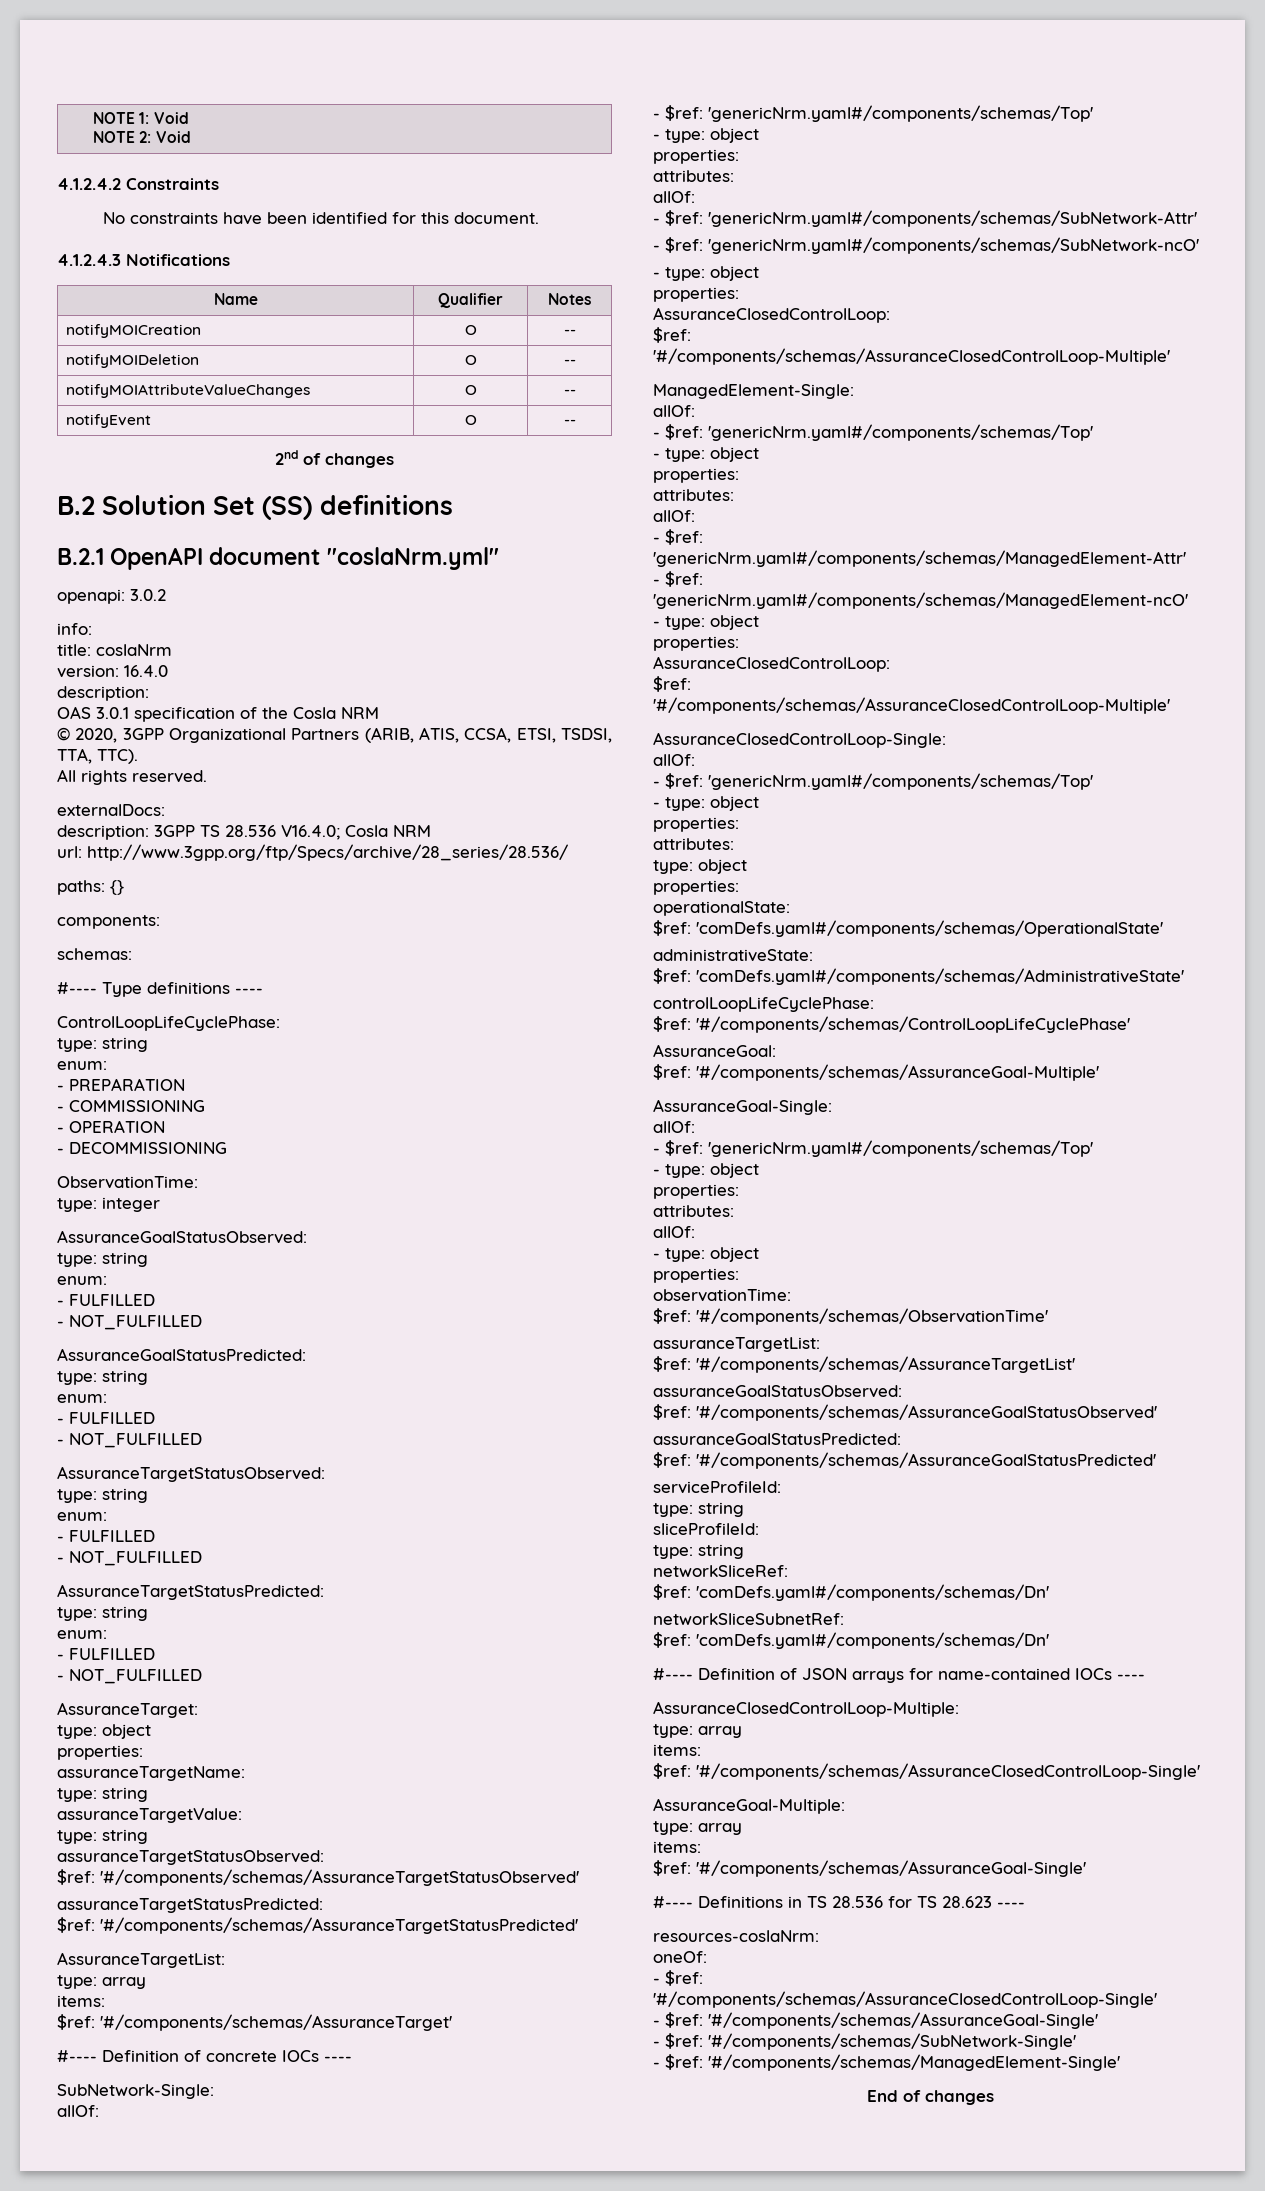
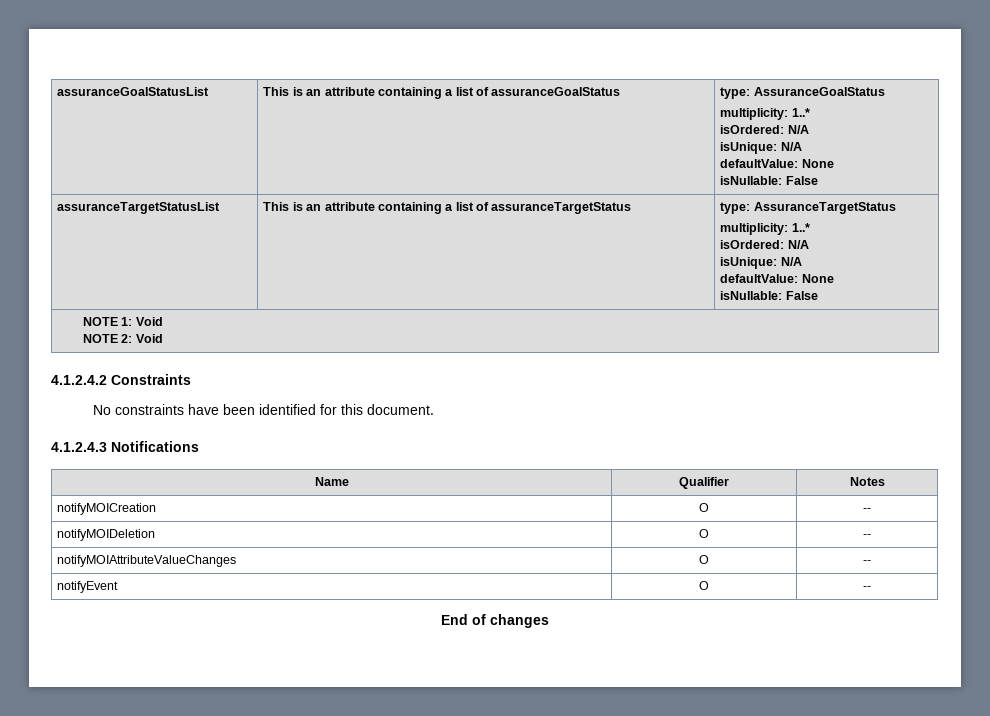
(93, 118) none -> [57,87,210,96] [263,87,621,99] [720,87,885,99] [720,108,810,120] [720,125,809,134] [720,142,802,154] [720,159,834,168] [720,176,818,185] [57,202,221,214] [263,202,632,214] [720,202,896,214] [720,223,810,235] [720,240,809,249] [720,257,802,269] [720,274,834,283] [720,291,818,300] assuranceGoalStatusList | This is an attribute containing a list of assuranceGoalStatus | type: AssuranceGoalStatus // multiplicity: 1..* // isOrdered: N/A // isUnique: N/A // defaultValue: None // isNullable: False // assuranceTargetStatusList | This is an attribute containing a list of assuranceTargetStatus | type: AssuranceTargetStatus // multiplicity: 1..* // isOrdered: N/A // isUnique: N/A // defaultValue: None // isNullable: False //
[275,450,394,468] [57,494,453,520] [57,547,499,570] [57,589,166,604] [57,623,92,635] [57,644,172,656] [57,665,168,678] [57,686,149,701] [57,706,379,722] [57,727,612,743] [57,748,138,764] [57,769,207,785] [57,804,165,816] [57,825,431,840] [57,844,568,861] [57,880,124,895] [57,915,160,929] [57,948,132,960] [57,982,263,997] [57,1016,280,1031] [57,1037,148,1052] [57,1061,107,1070] [57,1078,185,1091] [57,1100,205,1112] [57,1120,165,1133] [57,1142,227,1154] [57,1176,198,1189] [57,1197,160,1212] [57,1230,307,1244] [57,1252,148,1267] [57,1276,107,1285] [57,1294,155,1306] [57,1315,202,1330] [57,1348,306,1361] [57,1370,148,1385] [57,1394,107,1403] [57,1412,155,1424] [57,1433,202,1448] [57,1466,325,1482] [57,1488,148,1503] [57,1512,107,1521] [57,1530,155,1542] [57,1551,202,1566] [57,1584,324,1600] [57,1606,148,1621] [57,1630,107,1639] [57,1648,155,1660] [57,1669,202,1684] [57,1702,198,1718] [57,1724,151,1739] [57,1745,143,1760] [57,1766,245,1781] [57,1787,148,1802] [57,1808,242,1823] [57,1829,148,1844] [57,1850,324,1865] [57,1869,579,1886] [57,1898,323,1913] [57,1917,578,1934] [57,1952,225,1968] [57,1975,146,1989] [57,1995,105,2007] [57,2014,452,2031] [57,2050,352,2062] [57,2084,214,2099] [57,2105,99,2117] [653,105,1093,122] [653,128,759,143] [653,149,739,164] [653,170,734,182] [653,191,695,203] [653,210,1197,227] [653,237,1199,254] [653,266,759,281] [653,287,739,302] [653,307,890,323] [653,327,691,343] [653,348,1170,365] [653,384,854,399] [653,405,695,417] [653,424,1093,441] [653,447,759,462] [653,468,739,483] [653,489,734,501] [653,510,695,522] [653,529,703,545] [653,550,1186,567] [653,571,703,587] [653,592,1188,609] [653,615,759,630] [653,636,739,651] [653,656,890,672] [653,676,691,692] [653,697,1170,714] [653,732,946,748] [653,754,695,766] [653,773,1093,790] [653,796,759,811] [653,817,739,832] [653,838,734,850] [653,859,747,874] [653,880,739,895] [653,901,790,916] [653,920,1163,937] [653,949,813,962] [653,968,1184,985] [653,997,874,1012] [653,1016,1130,1033] [653,1044,776,1057] [653,1064,1099,1081] [653,1099,832,1115] [653,1121,695,1133] [653,1140,1093,1157] [653,1163,759,1178] [653,1184,739,1199] [653,1205,734,1217] [653,1226,695,1238] [653,1247,759,1262] [653,1268,739,1283] [653,1289,791,1302] [653,1308,1048,1325] [653,1337,820,1352] [653,1356,1075,1373] [653,1385,902,1398] [653,1404,1157,1421] [653,1433,901,1445] [653,1452,1156,1469] [653,1481,781,1494] [653,1502,744,1517] [653,1523,759,1535] [653,1544,744,1559] [653,1565,788,1577] [653,1584,1049,1601] [653,1613,844,1625] [653,1632,1049,1649] [653,1668,1145,1683] [653,1701,959,1717] [653,1724,742,1738] [653,1744,701,1756] [653,1763,1200,1780] [653,1798,845,1814] [653,1821,742,1835] [653,1841,701,1853] [653,1860,1086,1877] [653,1896,1025,1908] [653,1930,819,1942] [653,1951,707,1963] [653,1970,703,1986] [653,1991,1157,2008] [653,2012,1098,2029] [653,2033,1076,2050] [653,2054,1120,2071] // 2nd of changes // B.2 Solution Set (SS) definitions // B.2.1 OpenAPI document "coslaNrm.yml" // openapi: 3.0.2 // info: // title: coslaNrm // version: 16.4.0 // description: // OAS 3.0.1 specification of the Cosla NRM // © 2020, 3GPP Organizational Partners (ARIB, ATIS, CCSA, ETSI, TSDSI, TTA, TTC). // All rights reserved. // externalDocs: // description: 3GPP TS 28.536 V16.4.0; Cosla NRM // url: http://www.3gpp.org/ftp/Specs/archive/28_series/28.536/ // paths: {} // components: // schemas: // #---- Type definitions ---- // ControlLoopLifeCyclePhase: // type: string // enum: // - PREPARATION // - COMMISSIONING // - OPERATION // - DECOMMISSIONING // ObservationTime: // type: integer // AssuranceGoalStatusObserved: // type: string // enum: // - FULFILLED // - NOT_FULFILLED // AssuranceGoalStatusPredicted: // type: string // enum: // - FULFILLED // - NOT_FULFILLED // AssuranceTargetStatusObserved: // type: string // enum: // - FULFILLED // - NOT_FULFILLED // AssuranceTargetStatusPredicted: // type: string // enum: // - FULFILLED // - NOT_FULFILLED // AssuranceTarget: // type: object // properties: // assuranceTargetName: // type: string // assuranceTargetValue: // type: string // assuranceTargetStatusObserved: // $ref: '#/components/schemas/AssuranceTargetStatusObserved' // assuranceTargetStatusPredicted: // $ref: '#/components/schemas/AssuranceTargetStatusPredicted' // AssuranceTargetList: // type: array // items: // $ref: '#/components/schemas/AssuranceTarget' // #---- Definition of concrete IOCs ---- // SubNetwork-Single: // allOf: // - $ref: 'genericNrm.yaml#/components/schemas/Top' // - type: object // properties: // attributes: // allOf: // - $ref: 'genericNrm.yaml#/components/schemas/SubNetwork-Attr' // - $ref: 'genericNrm.yaml#/components/schemas/SubNetwork-ncO' // - type: object // properties: // AssuranceClosedControlLoop: // $ref: '#/components/schemas/AssuranceClosedControlLoop-Multiple' // ManagedElement-Single: // allOf: // - $ref: 'genericNrm.yaml#/components/schemas/Top' // - type: object // properties: // attributes: // allOf: // - $ref: 'genericNrm.yaml#/components/schemas/ManagedElement-Attr' // - $ref: 'genericNrm.yaml#/components/schemas/ManagedElement-ncO' // - type: object // properties: // AssuranceClosedControlLoop: // $ref: '#/components/schemas/AssuranceClosedControlLoop-Multiple' // AssuranceClosedControlLoop-Single: // allOf: // - $ref: 'genericNrm.yaml#/components/schemas/Top' // - type: object // properties: // attributes: // type: object // properties: // operationalState: // $ref: 'comDefs.yaml#/components/schemas/OperationalState' // administrativeState: // $ref: 'comDefs.yaml#/components/schemas/AdministrativeState' // controlLoopLifeCyclePhase: // $ref: '#/components/schemas/ControlLoopLifeCyclePhase' // AssuranceGoal: // $ref: '#/components/schemas/AssuranceGoal-Multiple' // AssuranceGoal-Single: // allOf: // - $ref: 'genericNrm.yaml#/components/schemas/Top' // - type: object // properties: // attributes: // allOf: // - type: object // properties: // observationTime: // $ref: '#/components/schemas/ObservationTime' // assuranceTargetList: // $ref: '#/components/schemas/AssuranceTargetList' // assuranceGoalStatusObserved: // $ref: '#/components/schemas/AssuranceGoalStatusObserved' // assuranceGoalStatusPredicted: // $ref: '#/components/schemas/AssuranceGoalStatusPredicted' // serviceProfileId: // type: string // sliceProfileId: // type: string // networkSliceRef: // $ref: 'comDefs.yaml#/components/schemas/Dn' // networkSliceSubnetRef: // $ref: 'comDefs.yaml#/components/schemas/Dn' // #---- Definition of JSON arrays for name-contained IOCs ---- // AssuranceClosedControlLoop-Multiple: // type: array // items: // $ref: '#/components/schemas/AssuranceClosedControlLoop-Single' // AssuranceGoal-Multiple: // type: array // items: // $ref: '#/components/schemas/AssuranceGoal-Single' // #---- Definitions in TS 28.536 for TS 28.623 ---- // resources-coslaNrm: // oneOf: // - $ref: '#/components/schemas/AssuranceClosedControlLoop-Single' // - $ref: '#/components/schemas/AssuranceGoal-Single' // - $ref: '#/components/schemas/SubNetwork-Single' // - $ref: '#/components/schemas/ManagedElement-Single' -> (871, 588) none

